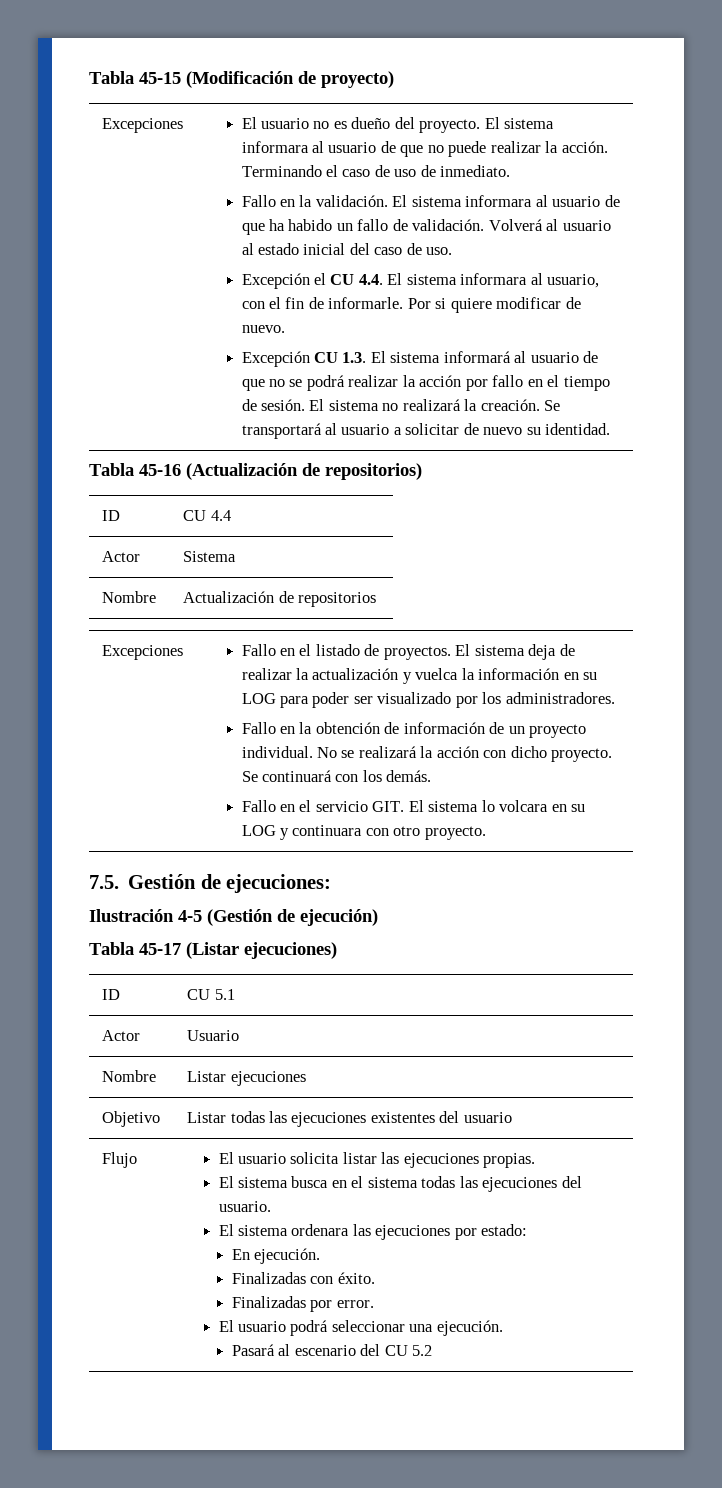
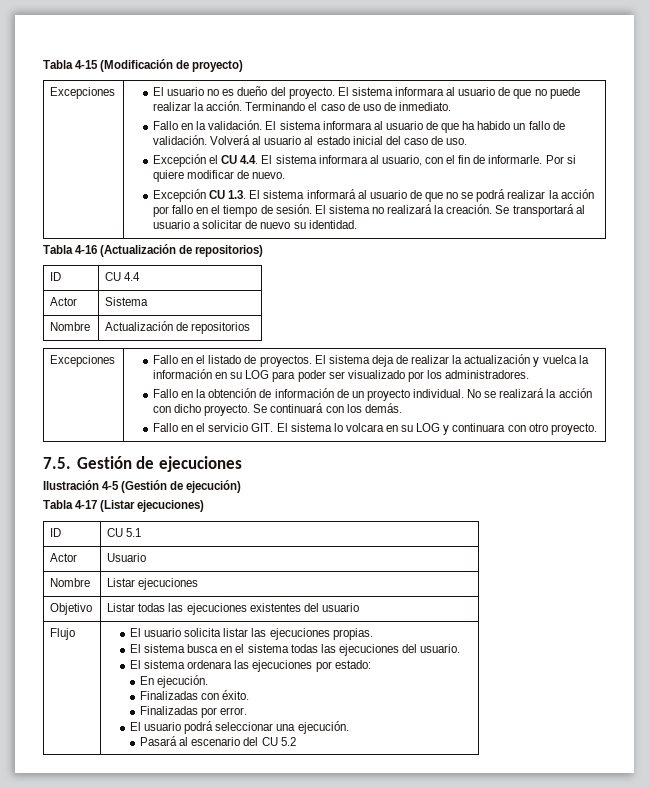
[89,71,181,84] Tabla 45-15 -> [43,60,99,69] Tabla 4-15
[139,464,181,476] 45-16 -> [75,245,98,254] 4-16
[226,874,332,893] ejecuciones: -> [158,456,242,472] ejecuciones
[139,943,181,955] 45-17 -> [75,500,98,509] 4-17

